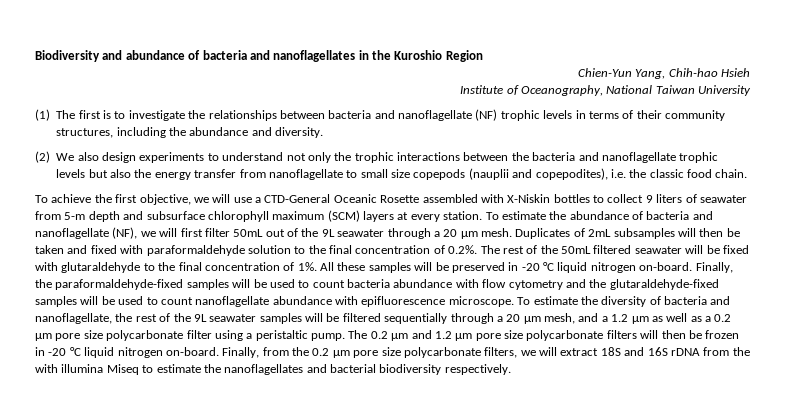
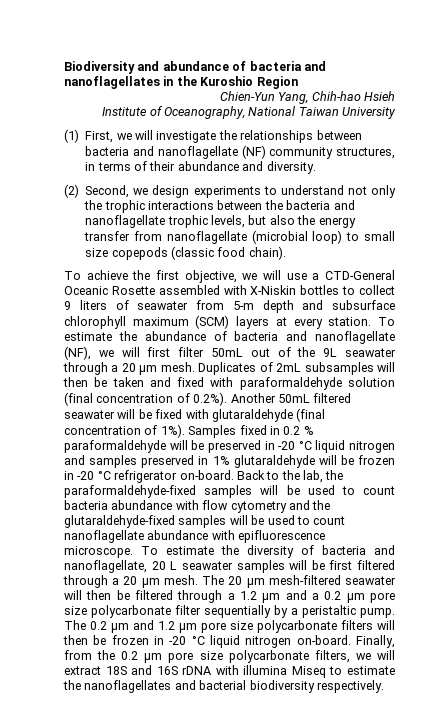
[56,110,126,119] The first is to -> [85,130,153,143] First, we will
[500,110,573,121] trophic levels -> [269,147,395,159] community structures,
[665,110,725,121] [56,127,186,138] community structures, including the -> (176, 166) none
[56,152,99,161] We also -> [85,185,149,198] Second, we
[56,169,86,178] levels -> [211,215,245,228] levels,
(343, 174) none -> [251,230,343,244] (microbial loop)
[468,168,748,180] (nauplii and copepodites), i.e. the classic food chain. -> [171,246,286,260] (classic food chain).
[294,245,558,254] to the final concentration of 0.2%. The rest of the -> [64,392,276,406] (final concentration of 0.2%). Another
[143,262,411,273] to the final concentration of 1%. All these samples -> [296,408,326,422] [64,424,314,438] [64,440,166,453] (final concentration of 1%). Samples fixed in 0.2 % paraformaldehyde
[639,262,733,273] on-board. Finally, -> [64,455,395,468] [64,470,323,483] and samples preserved in 1% glutaraldehyde will be frozen in -20 °C refrigerator on-board. Back to the lab,
[115,313,207,322] the rest of the 9L -> [151,561,178,570] 20 L
[342,313,702,324] filtered sequentially through a 20 μm mesh, and a 1.2 μm as well as -> [329,560,395,570] [63,575,397,588] [64,590,307,603] first filtered through a 20 μm mesh. The 20 μm mesh-filtered seawater will then be filtered through a 1.2 μm and
[214,330,243,341] using -> [204,605,288,618] sequentially by
[703,347,750,356] from the -> (212, 670) none

